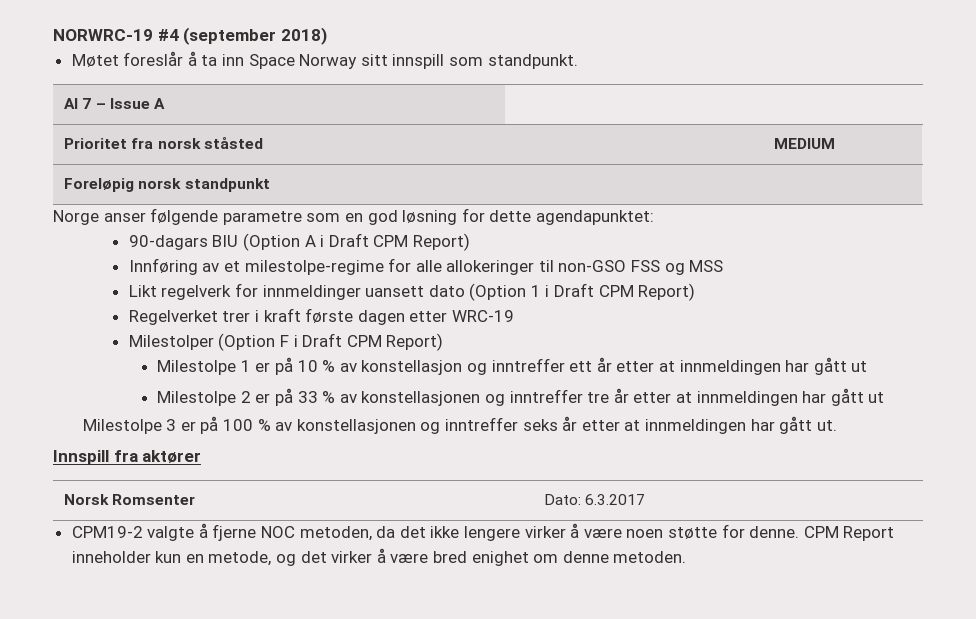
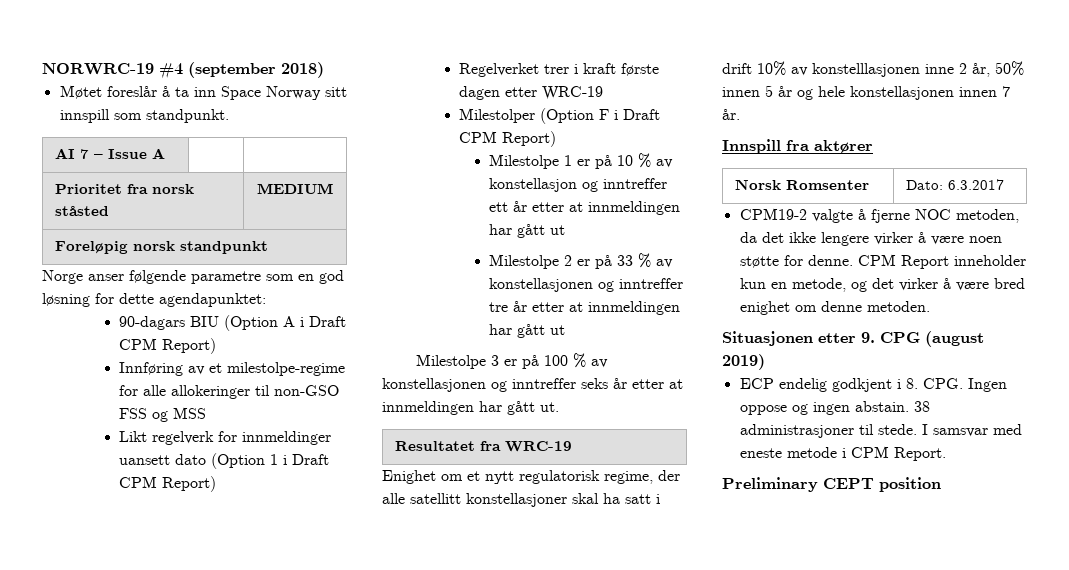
(837, 425) none -> [394,441,572,452] [382,470,680,484] [382,493,660,507] [722,61,1024,77] [722,85,1010,100] [722,109,740,120] // Resultatet fra WRC-19 // Enighet om et nytt regulatorisk regime, der alle satellitt konstellasjoner skal ha satt i drift 10% av konstelllasjonen inne 2 år, 50% innen 5 år og hele konstellasjonen innen 7 år.
(687, 557) none -> [722,331,984,347] [722,354,765,370] [739,378,1007,392] [739,401,930,415] [739,424,1022,438] [739,446,946,461] [722,477,941,492] // Situasjonen etter 9. CPG (august 2019) // ECP endelig godkjent i 8. CPG. Ingen oppose og ingen abstain. 38 administrasjoner til stede. I samsvar med eneste metode i CPM Report. // Preliminary CEPT position

